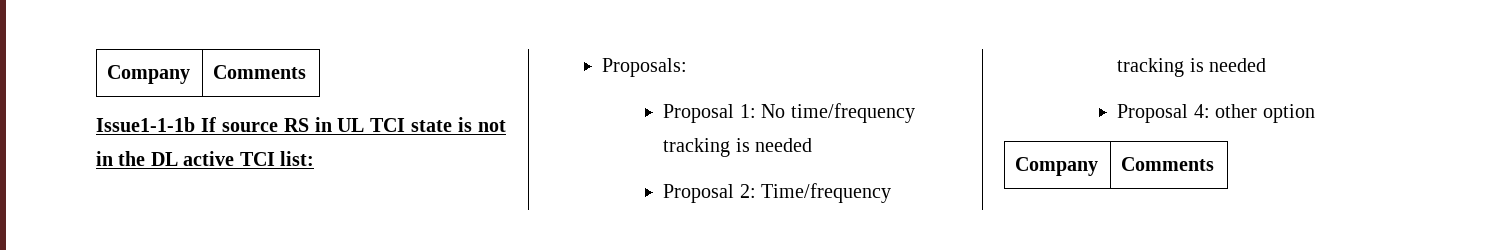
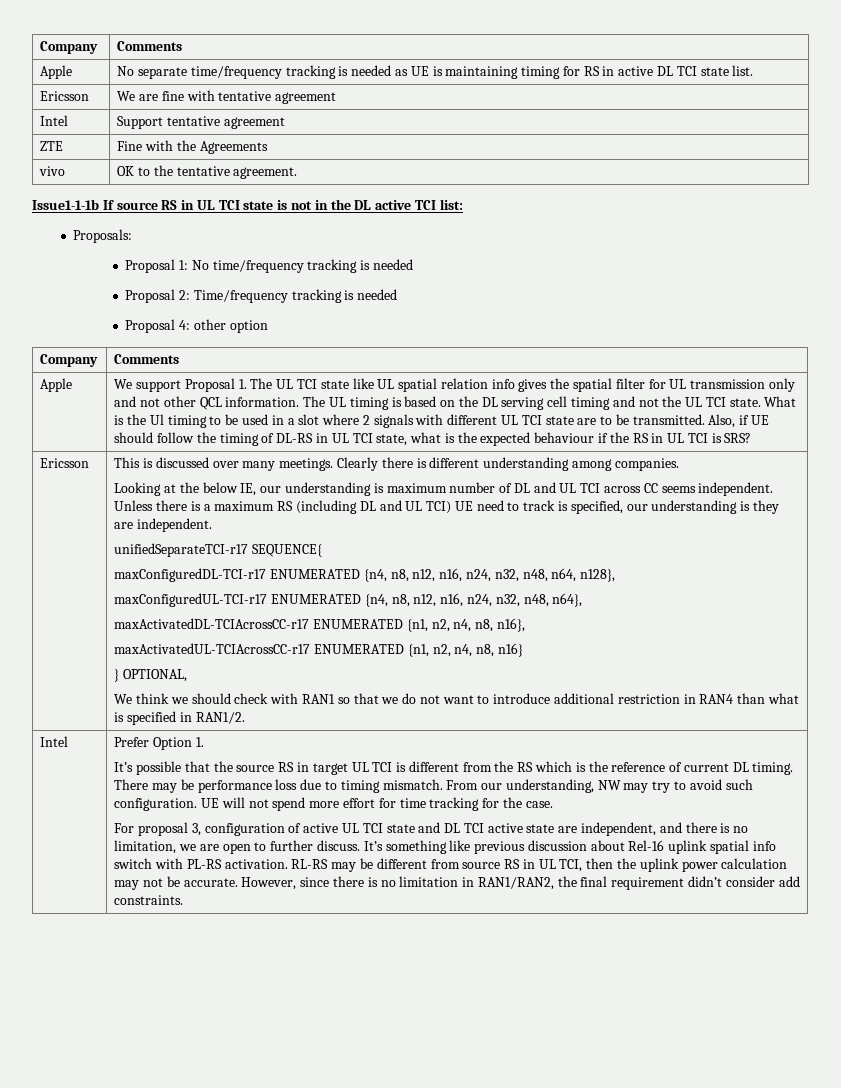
[107,65,191,84] [213,65,307,79] Company | Comments -> [40,41,99,54] [117,41,183,51] [40,65,73,79] [117,65,754,79] [40,91,90,101] [117,90,337,104] [40,115,69,126] [117,116,285,129] [40,141,64,151] [117,140,268,154] [39,166,66,176] [117,165,298,179] Company | Comments // Apple | No separate time/frequency tracking is needed as UE is maintaining timing for RS in active DL TCI state list. // Ericsson | We are fine with tentative agreement // Intel | Support tentative agreement // ZTE | Fine with the Agreements // vivo | OK to the tentative agreement.
(1215, 164) none -> [40,378,73,392] [114,378,795,392] [114,396,797,410] [114,414,769,428] [114,432,752,446] [40,458,90,468] [114,457,679,471] [114,482,774,496] [114,500,779,514] [114,518,213,532] [114,543,323,557] [114,568,616,582] [114,593,583,607] [114,618,525,632] [114,643,523,657] [114,669,188,682] [114,693,799,704] [114,711,245,725] [40,736,69,747] [114,737,204,750] [114,761,794,775] [114,779,753,793] [114,797,553,811] [114,822,749,836] [114,840,776,854] [114,858,788,872] [114,876,800,890] [114,895,184,905] // Apple | We support Proposal 1. The UL TCI state like UL spatial relation info gives the spatial filter for UL transmission only and not other QCL information. The UL timing is based on the DL serving cell timing and not the UL TCI state. What is the Ul timing to be used in a slot where 2 signals with different UL TCI state are to be transmitted. Also, if UE should follow the timing of DL-RS in UL TCI state, what is the expected behaviour if the RS in UL TCI is SRS? // Ericsson | This is discussed over many meetings. Clearly there is different understanding among companies. // Looking at the below IE, our understanding is maximum number of DL and UL TCI across CC seems independent. Unless there is a maximum RS (including DL and UL TCI) UE need to track is specified, our understanding is they are independent. // unifiedSeparateTCI-r17 SEQUENCE{ // maxConfiguredDL-TCI-r17 ENUMERATED {n4, n8, n12, n16, n24, n32, n48, n64, n128}, // maxConfiguredUL-TCI-r17 ENUMERATED {n4, n8, n12, n16, n24, n32, n48, n64}, // maxActivatedDL-TCIAcrossCC-r17 ENUMERATED {n1, n2, n4, n8, n16}, // maxActivatedUL-TCIAcrossCC-r17 ENUMERATED {n1, n2, n4, n8, n16} // } OPTIONAL, // We think we should check with RAN1 so that we do not want to introduce additional restriction in RAN4 than what is specified in RAN1/2. // Intel | Prefer Option 1. // It’s possible that the source RS in target UL TCI is different from the RS which is the reference of current DL timing. There may be performance loss due to timing mismatch. From our understanding, NW may try to avoid such configuration. UE will not spend more effort for time tracking for the case. // For proposal 3, configuration of active UL TCI state and DL TCI active state are independent, and there is no limitation, we are open to further discuss. It’s something like previous discussion about Rel-16 uplink spatial info switch with PL-RS activation. RL-RS may be different from source RS in UL TCI, then the uplink power calculation may not be accurate. However, since there is no limitation in RAN1/RAN2, the final requirement didn’t consider add constraints.

